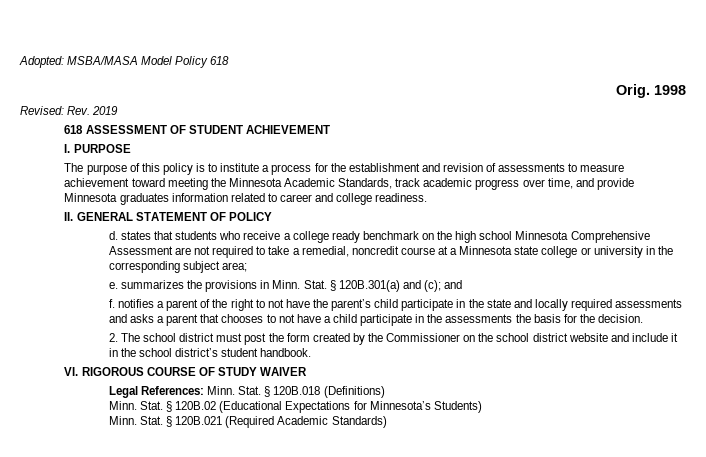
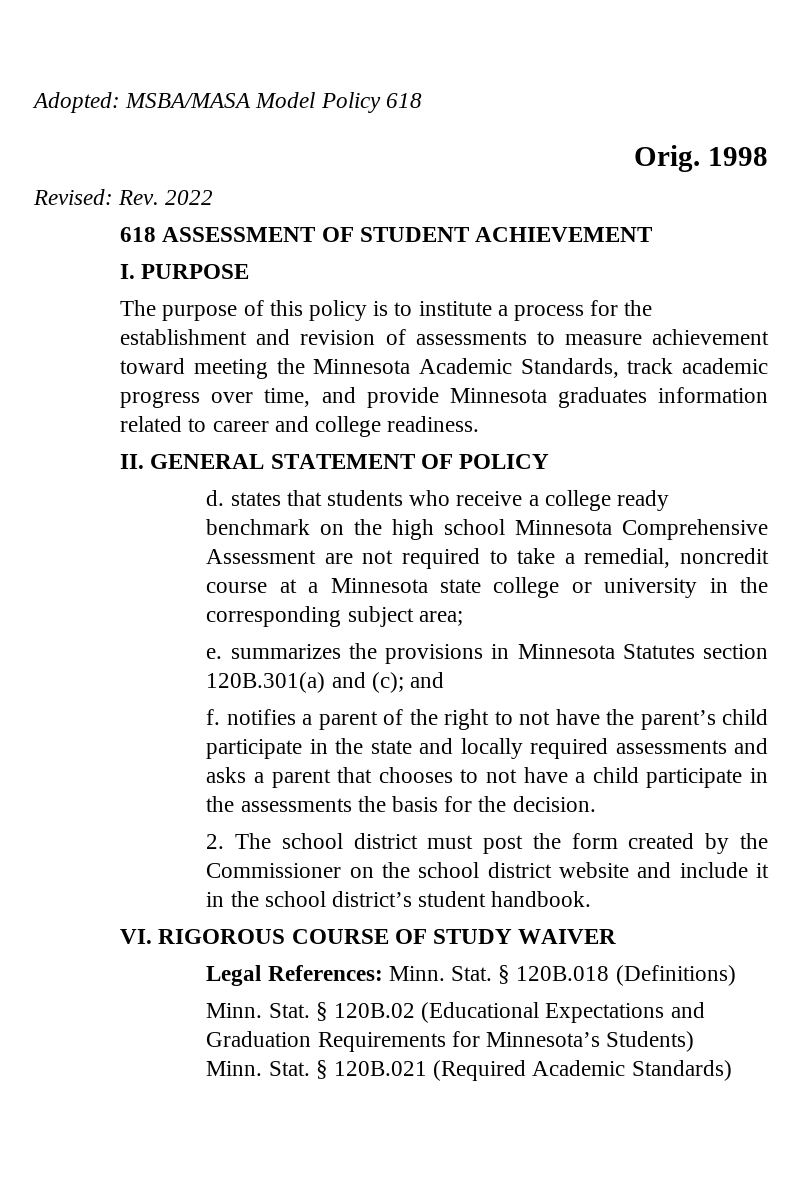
[92,106,119,115] 2019 -> [165,190,214,205] 2022
[272,280,336,291] Minn. Stat. § -> [517,644,768,659] Minnesota Statutes section
(351, 407) none -> [670,1002,705,1018] [206,1031,446,1052] and Graduation Requirements

